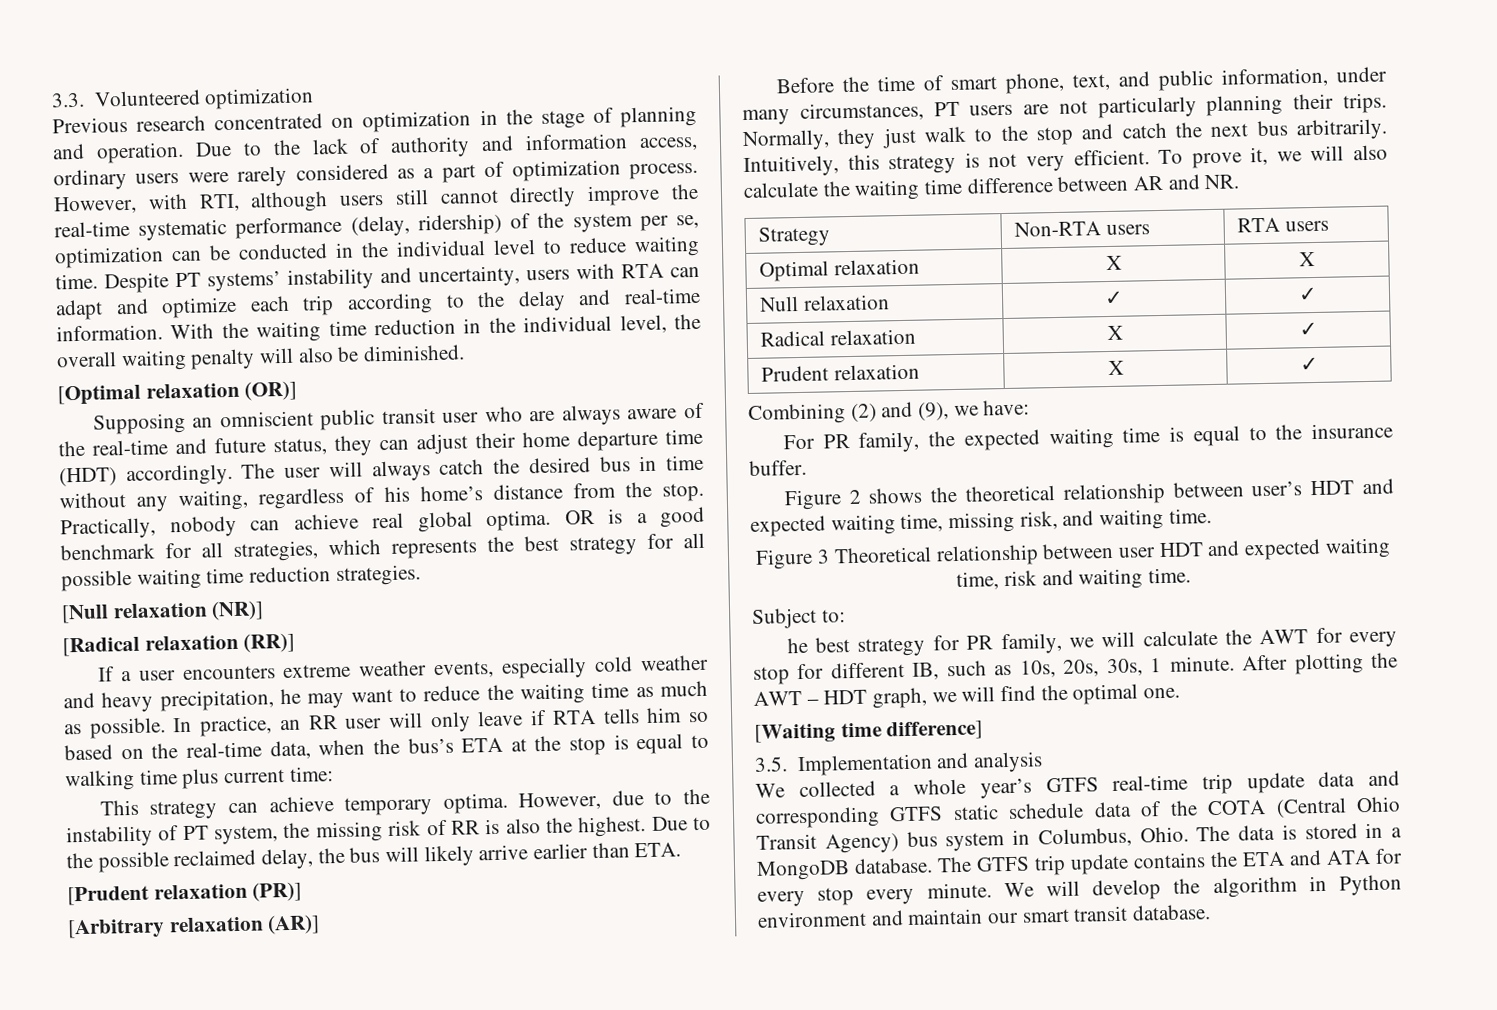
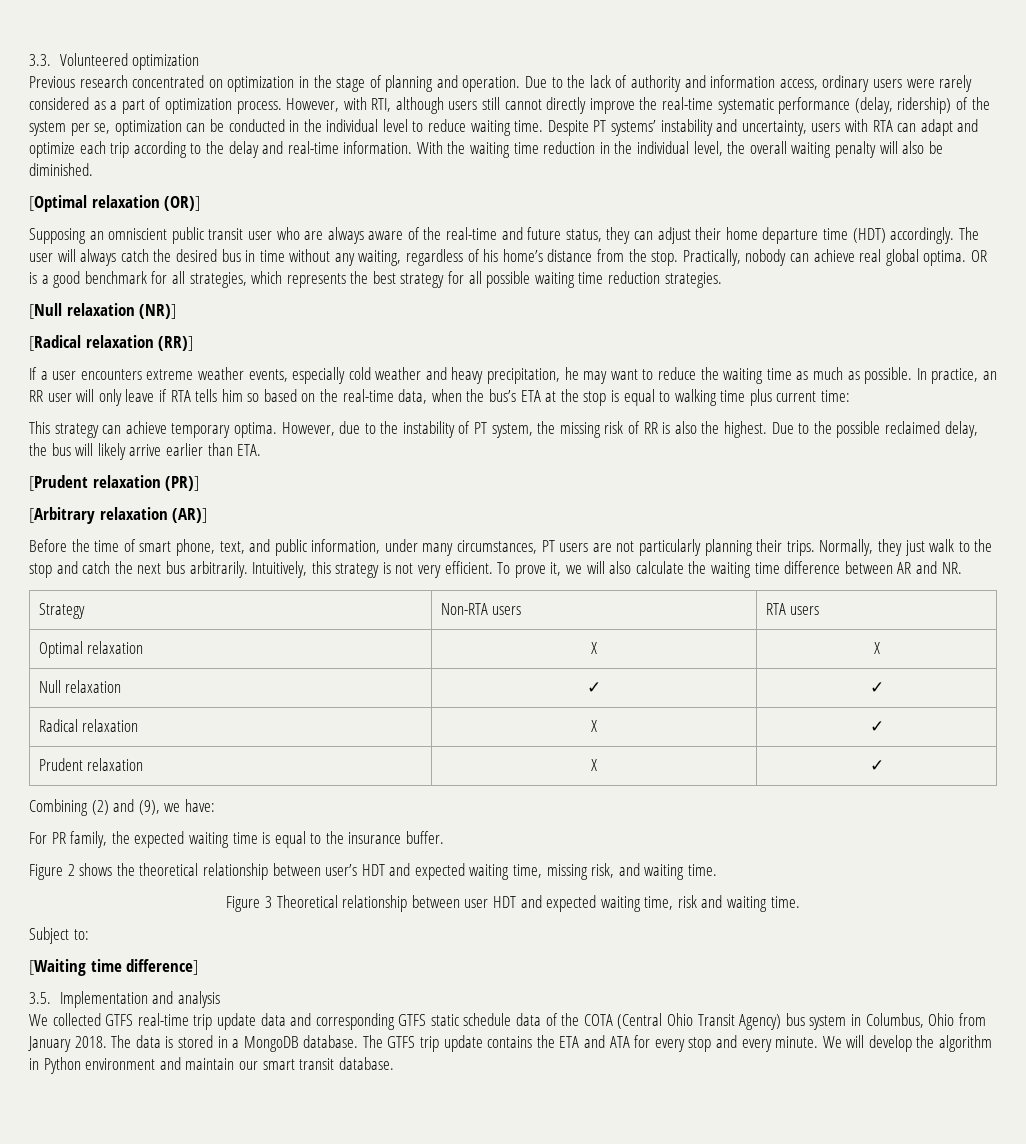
[786,627,1397,657] [753,652,1398,685] [753,683,1181,709] // he best strategy for PR family, we will calculate the AWT for every stop for different IB, such as 10s, 20s, 30s, 1 minute. After plotting the AWT – HDT graph, we will find the optimal one. -> (89, 934) none
[889,778,1032,799] a whole year’s -> (101, 1019) none
[1139,826,1189,843] Ohio. -> [928,1013,986,1026] [28,1036,107,1052] Ohio from January 2018.
(855, 896) none -> [715,1035,737,1048] and

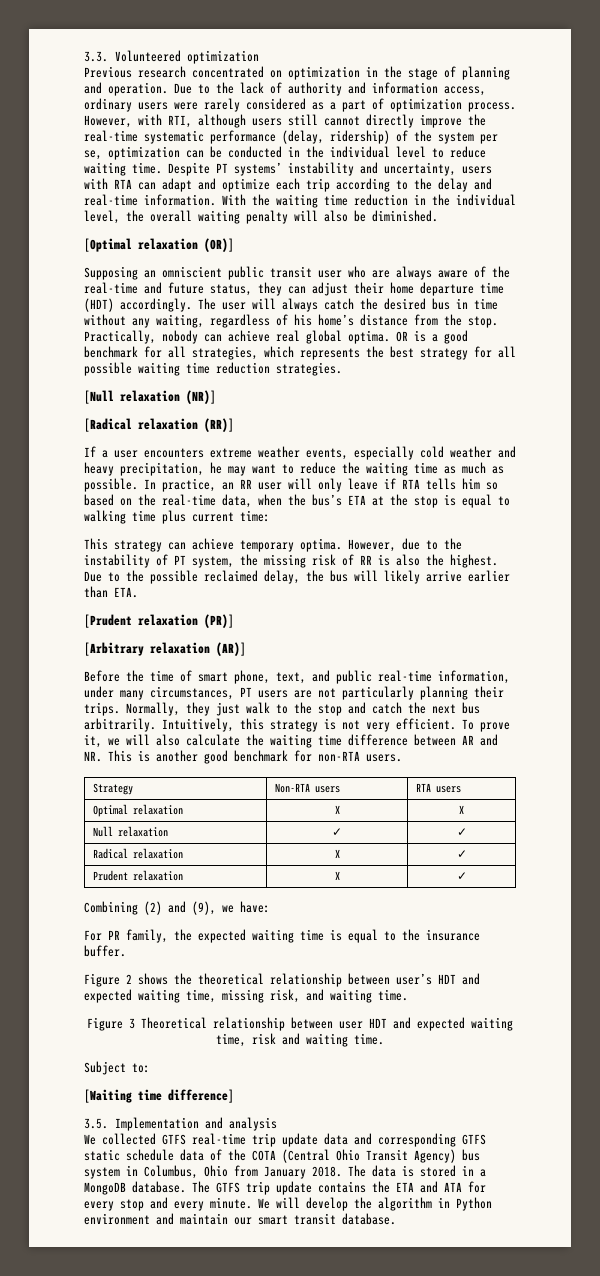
(307, 547) none -> [378,670,432,682] real-time
(962, 568) none -> [108,750,402,764] This is another good benchmark for non-RTA users.

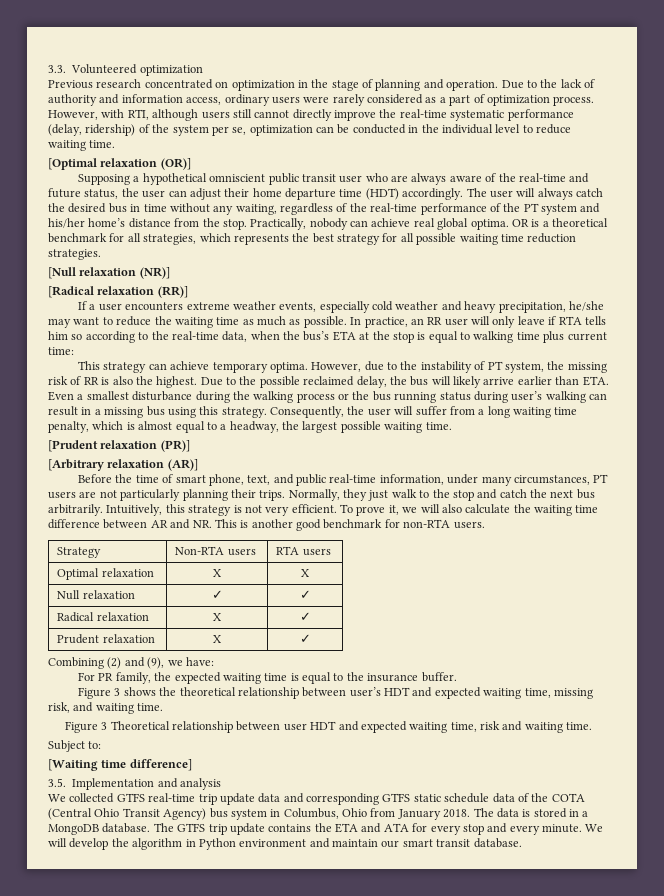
[168,162,492,176] [84,178,492,192] [84,194,516,208] [84,210,438,224] Despite PT systems’ instability and uncertainty, users with RTA can adapt and optimize each trip according to the delay and real-time information. With the waiting time reduction in the individual level, the overall waiting penalty will also be diminished. -> (116, 144) none
[144,270,156,278] an -> [133,173,207,185] a hypothetical
[258,282,282,296] they -> [121,188,166,198] the user
[294,314,312,326] his -> [349,203,601,215] [48,218,85,228] the real-time performance of the PT system and his/her
[444,330,468,344] good -> [552,218,608,227] theoretical
[210,462,222,474] he -> [568,301,604,311] he/she
[84,494,132,506] based on -> [85,331,149,343] according to
(138, 592) none -> [48,391,607,403] [48,406,578,418] [48,421,452,433] Even a smallest disturbance during the walking process or the bus running status during user’s walking can result in a missing bus using this strategy. Consequently, the user will suffer from a long waiting time penalty, which is almost equal to a headway, the largest possible waiting time.
[126,974,132,984] 2 -> [114,688,121,696] 3

